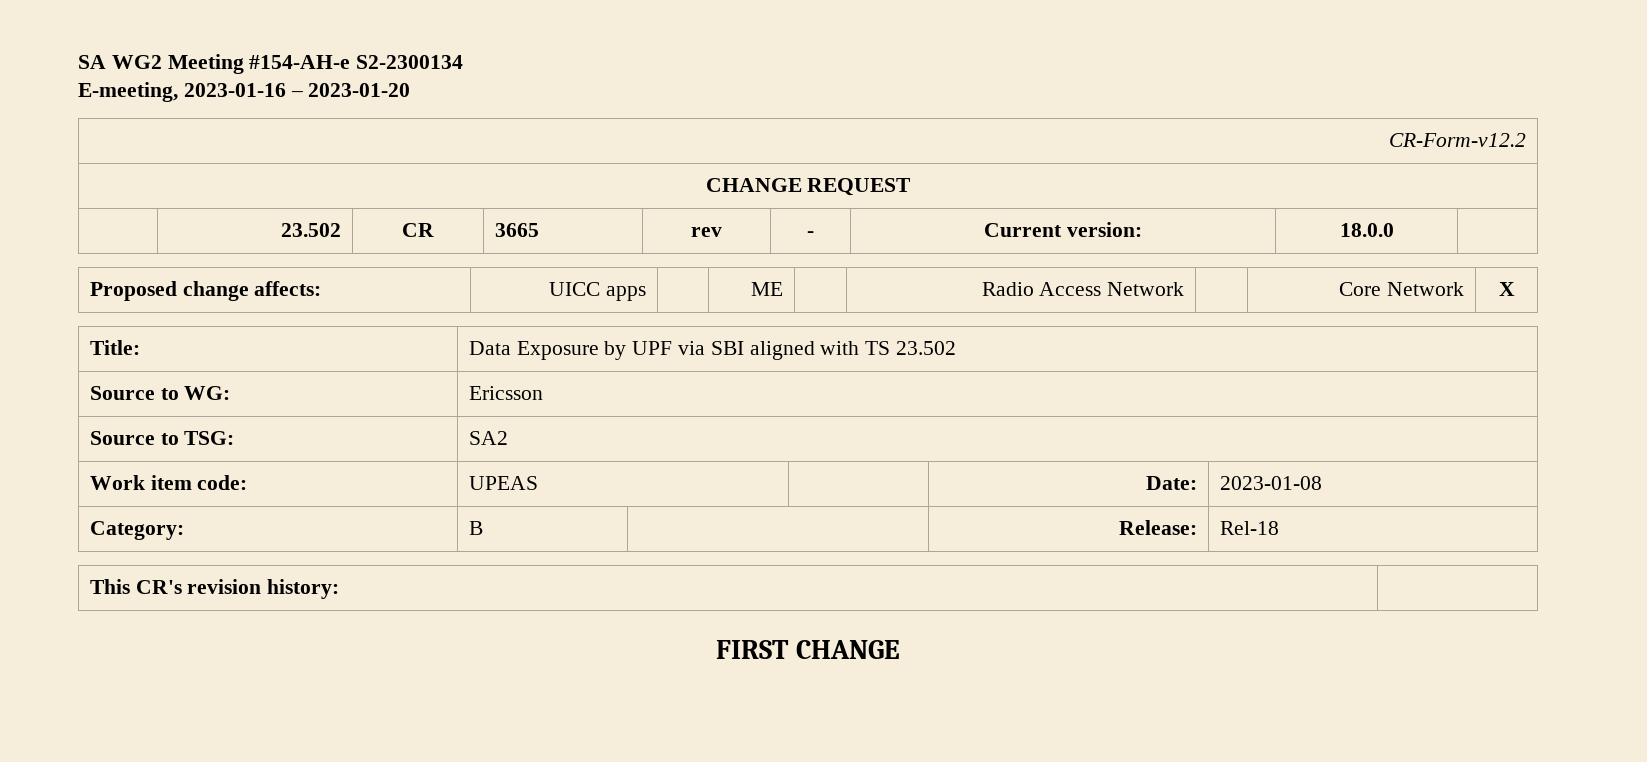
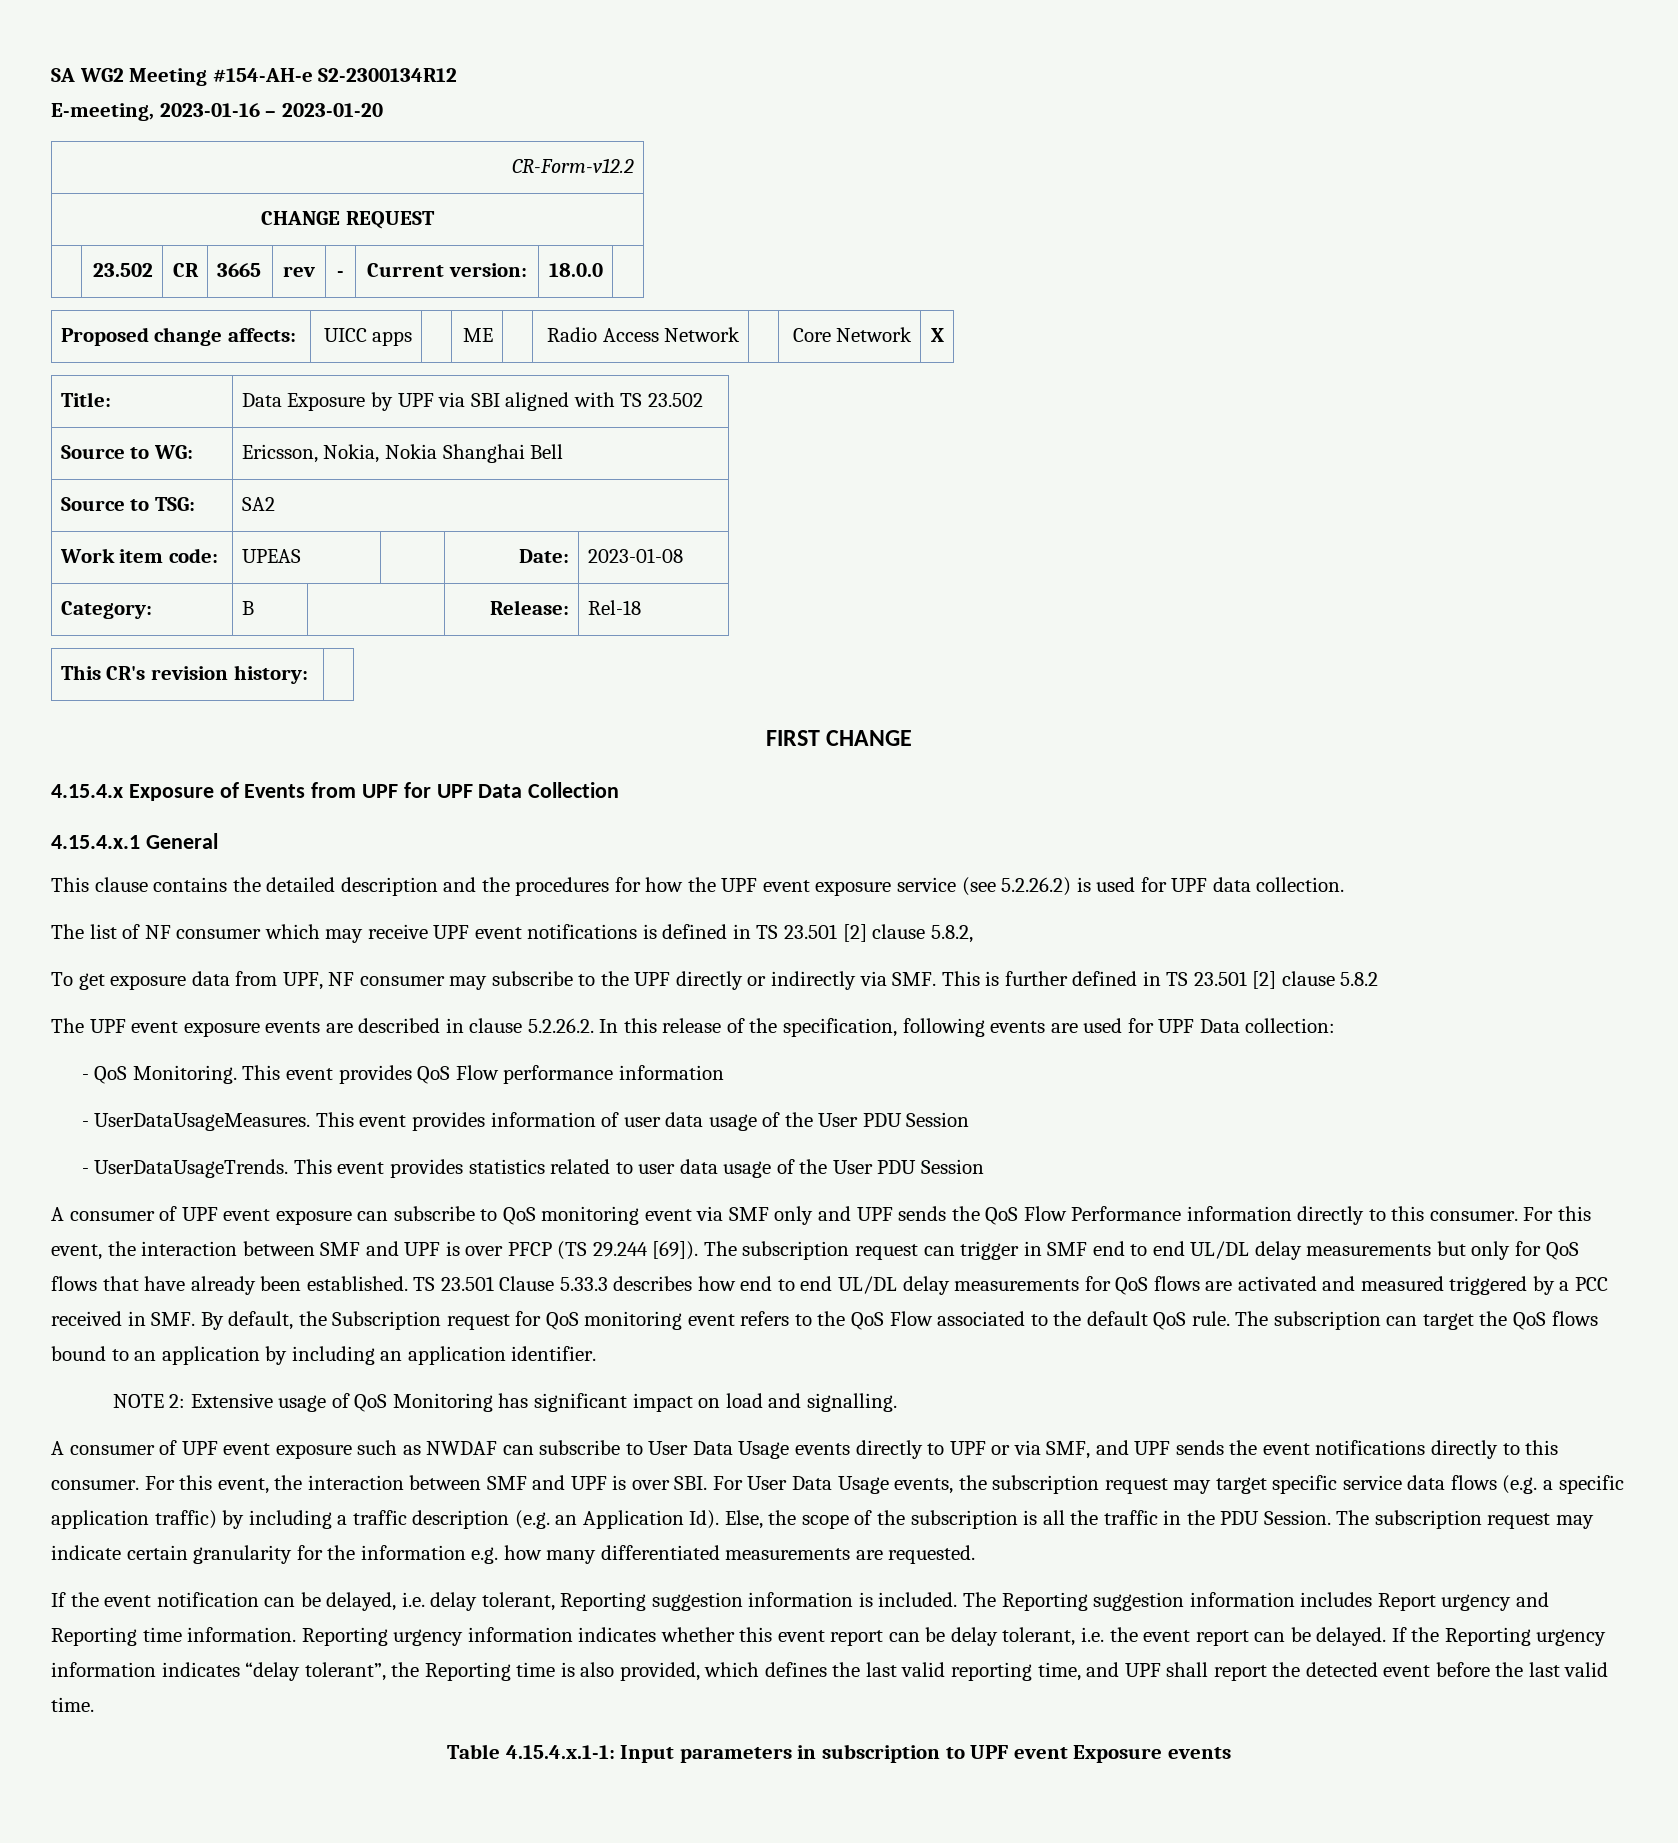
[356,55,464,69] S2-2300134 -> [318,68,458,82] S2-2300134R12
[468,386,543,400] Ericsson -> [241,444,564,463] Ericsson, Nokia, Nokia Shanghai Bell
(900, 649) none -> [51,782,620,801] [51,833,218,849] [51,877,1345,896] [51,924,973,943] [51,971,1379,990] [51,1018,1336,1037] [81,1065,724,1084] [81,1112,970,1131] [81,1159,984,1178] [51,1206,1591,1225] [51,1241,1579,1260] [51,1276,1608,1295] [51,1311,1598,1330] [51,1346,597,1365] [112,1393,897,1412] [51,1440,1559,1459] [51,1475,1624,1494] [51,1510,1594,1529] [51,1545,976,1564] [51,1592,1549,1611] [51,1627,1607,1646] [51,1662,1609,1681] [51,1697,94,1712] [447,1744,1231,1763] // 4.15.4.x Exposure of Events from UPF for UPF Data Collection // 4.15.4.x.1 General // This clause contains the detailed description and the procedures for how the UPF event exposure service (see 5.2.26.2) is used for UPF data collection. // The list of NF consumer which may receive UPF event notifications is defined in TS 23.501 [2] clause 5.8.2, // To get exposure data from UPF, NF consumer may subscribe to the UPF directly or indirectly via SMF. This is further defined in TS 23.501 [2] clause 5.8.2 // The UPF event exposure events are described in clause 5.2.26.2. In this release of the specification, following events are used for UPF Data collection: // - QoS Monitoring. This event provides QoS Flow performance information // - UserDataUsageMeasures. This event provides information of user data usage of the User PDU Session // - UserDataUsageTrends. This event provides statistics related to user data usage of the User PDU Session // A consumer of UPF event exposure can subscribe to QoS monitoring event via SMF only and UPF sends the QoS Flow Performance information directly to this consumer. For this event, the interaction between SMF and UPF is over PFCP (TS 29.244 [69]). The subscription request can trigger in SMF end to end UL/DL delay measurements but only for QoS flows that have already been established. TS 23.501 Clause 5.33.3 describes how end to end UL/DL delay measurements for QoS flows are activated and measured triggered by a PCC received in SMF. By default, the Subscription request for QoS monitoring event refers to the QoS Flow associated to the default QoS rule. The subscription can target the QoS flows bound to an application by including an application identifier. // NOTE 2: Extensive usage of QoS Monitoring has significant impact on load and signalling. // A consumer of UPF event exposure such as NWDAF can subscribe to User Data Usage events directly to UPF or via SMF, and UPF sends the event notifications directly to this consumer. For this event, the interaction between SMF and UPF is over SBI. For User Data Usage events, the subscription request may target specific service data flows (e.g. a specific application traffic) by including a traffic description (e.g. an Application Id). Else, the scope of the subscription is all the traffic in the PDU Session. The subscription request may indicate certain granularity for the information e.g. how many differentiated measurements are requested. // If the event notification can be delayed, i.e. delay tolerant, Reporting suggestion information is included. The Reporting suggestion information includes Report urgency and Reporting time information. Reporting urgency information indicates whether this event report can be delay tolerant, i.e. the event report can be delayed. If the Reporting urgency information indicates “delay tolerant”, the Reporting time is also provided, which defines the last valid reporting time, and UPF shall report the detected event before the last valid time. // Table 4.15.4.x.1-1: Input parameters in subscription to UPF event Exposure events

